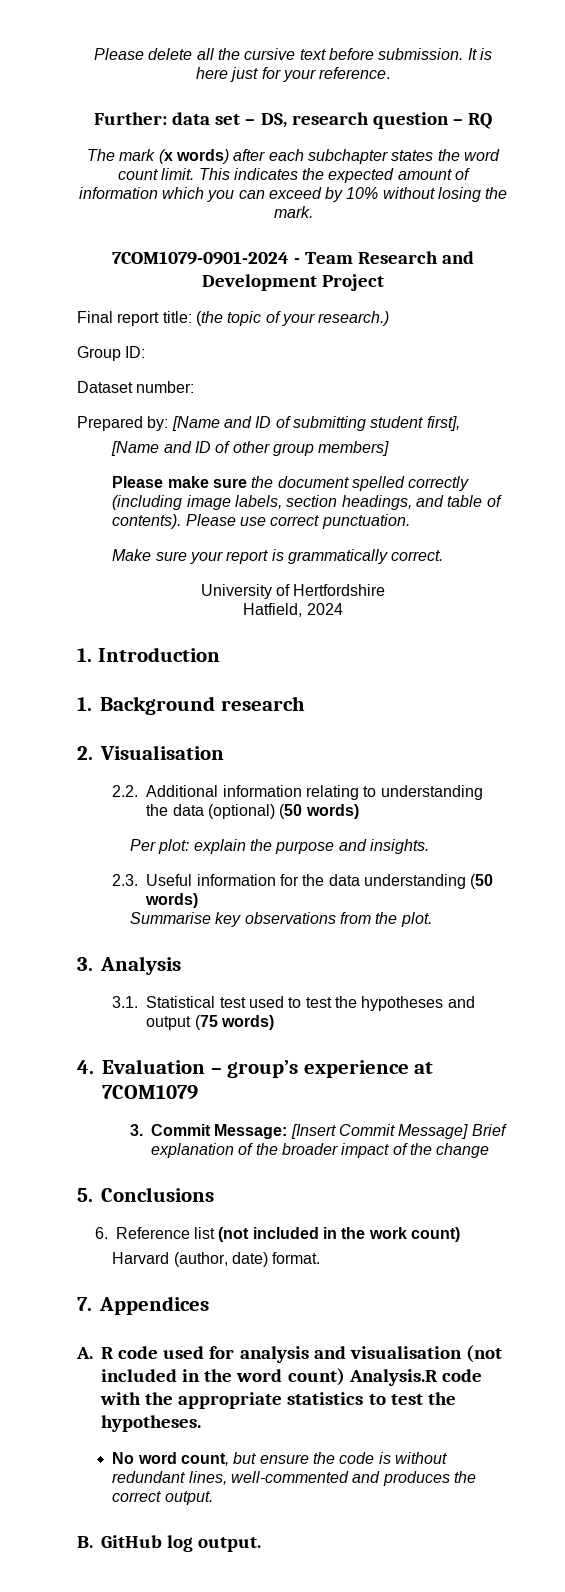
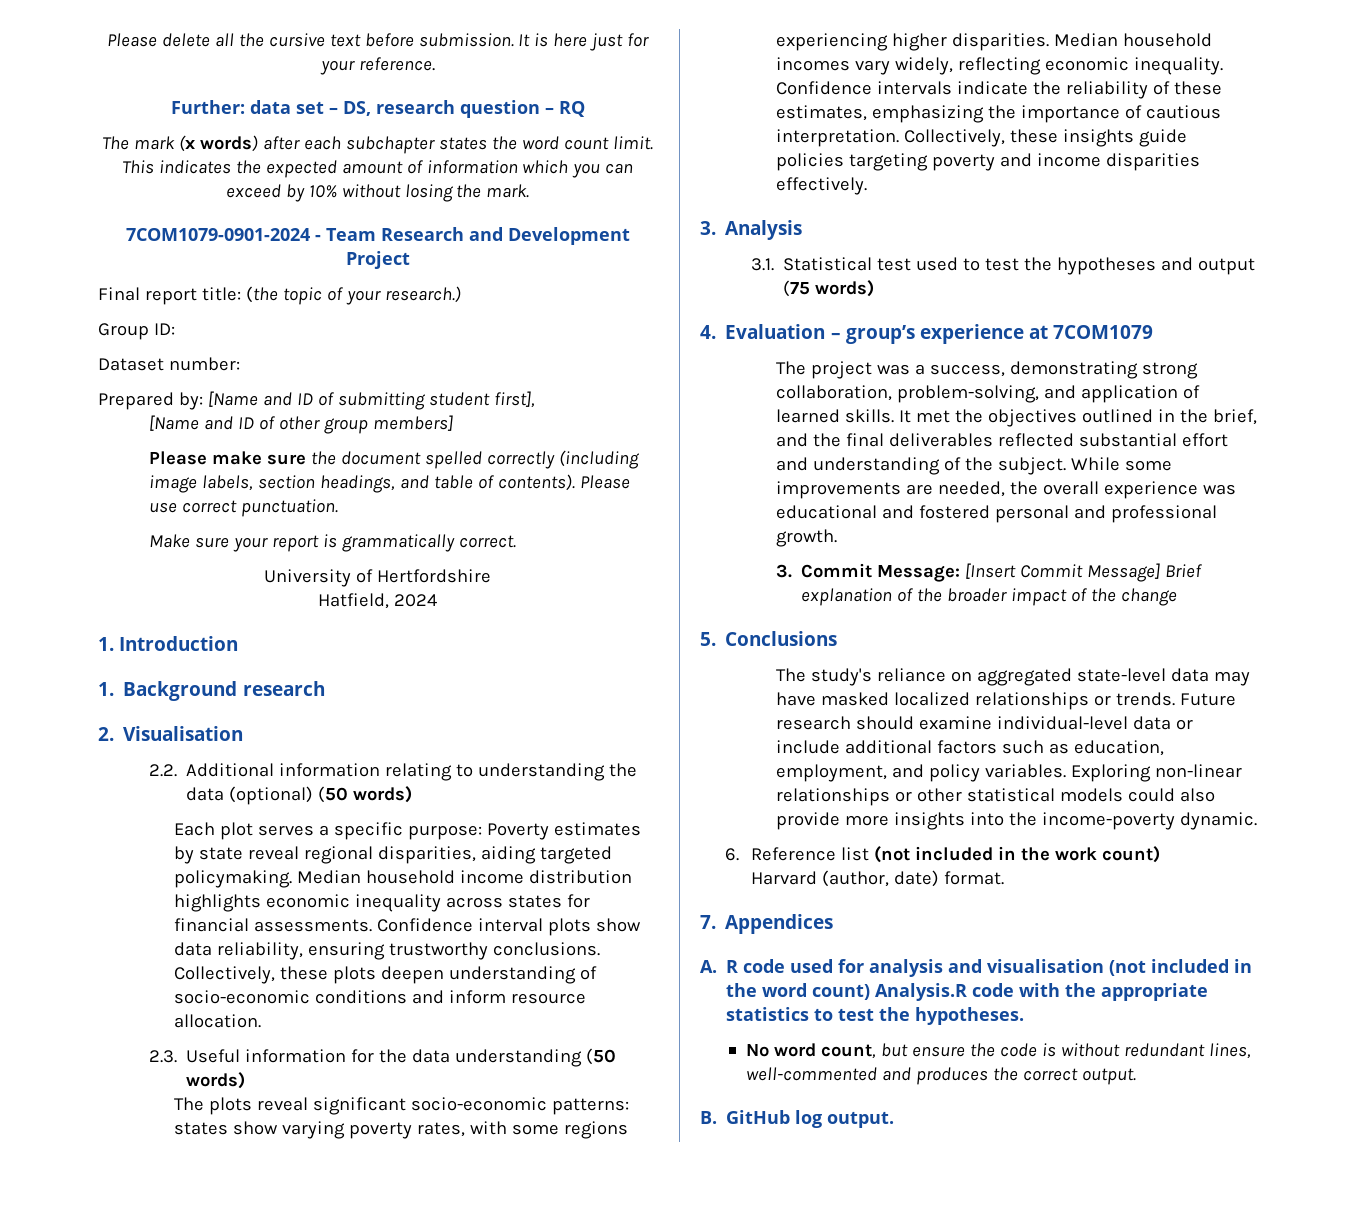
[130,839,430,854] Per plot: explain the purpose and insights. -> [174,822,642,840] [174,846,613,864] [174,870,633,888] [174,894,591,912] [174,918,642,936] [174,942,601,960] [174,966,598,984] [174,990,587,1004] [174,1014,262,1028] Each plot serves a specific purpose: Poverty estimates by state reveal regional disparities, aiding targeted policymaking. Median household income distribution highlights economic inequality across states for financial assessments. Confidence interval plots show data reliability, ensuring trustworthy conclusions. Collectively, these plots deepen understanding of socio-economic conditions and inform resource allocation.
[130,912,432,927] Summarise key observations from the plot. -> [174,1097,630,1115] [174,1121,629,1139] [776,33,1213,51] [776,57,1224,75] [776,81,1223,99] [776,105,1222,123] [776,129,1188,147] [776,153,1201,171] [776,177,868,195] The plots reveal significant socio-economic patterns: states show varying poverty rates, with some regions experiencing higher disparities. Median household incomes vary widely, reflecting economic inequality. Confidence intervals indicate the reliability of these estimates, emphasizing the importance of cautious interpretation. Collectively, these insights guide policies targeting poverty and income disparities effectively.
(198, 1092) none -> [776,361,1199,379] [776,385,1201,403] [776,409,1258,427] [776,433,1229,447] [776,457,1173,475] [776,481,1237,499] [776,505,1218,523] [776,529,838,547] // The project was a success, demonstrating strong collaboration, problem-solving, and application of learned skills. It met the objectives outlined in the brief, and the final deliverables reflected substantial effort and understanding of the subject. While some improvements are needed, the overall experience was educational and fostered personal and professional growth.
(214, 1194) none -> [776,668,1251,686] [776,692,1237,710] [776,716,1194,730] [776,740,1165,756] [776,764,1243,782] [776,788,1216,806] [776,812,1258,830] // The study's reliance on aggregated state-level data may have masked localized relationships or trends. Future research should examine individual-level data or include additional factors such as education, employment, and policy variables. Exploring non-linear relationships or other statistical models could also provide more insights into the income-poverty dynamic.

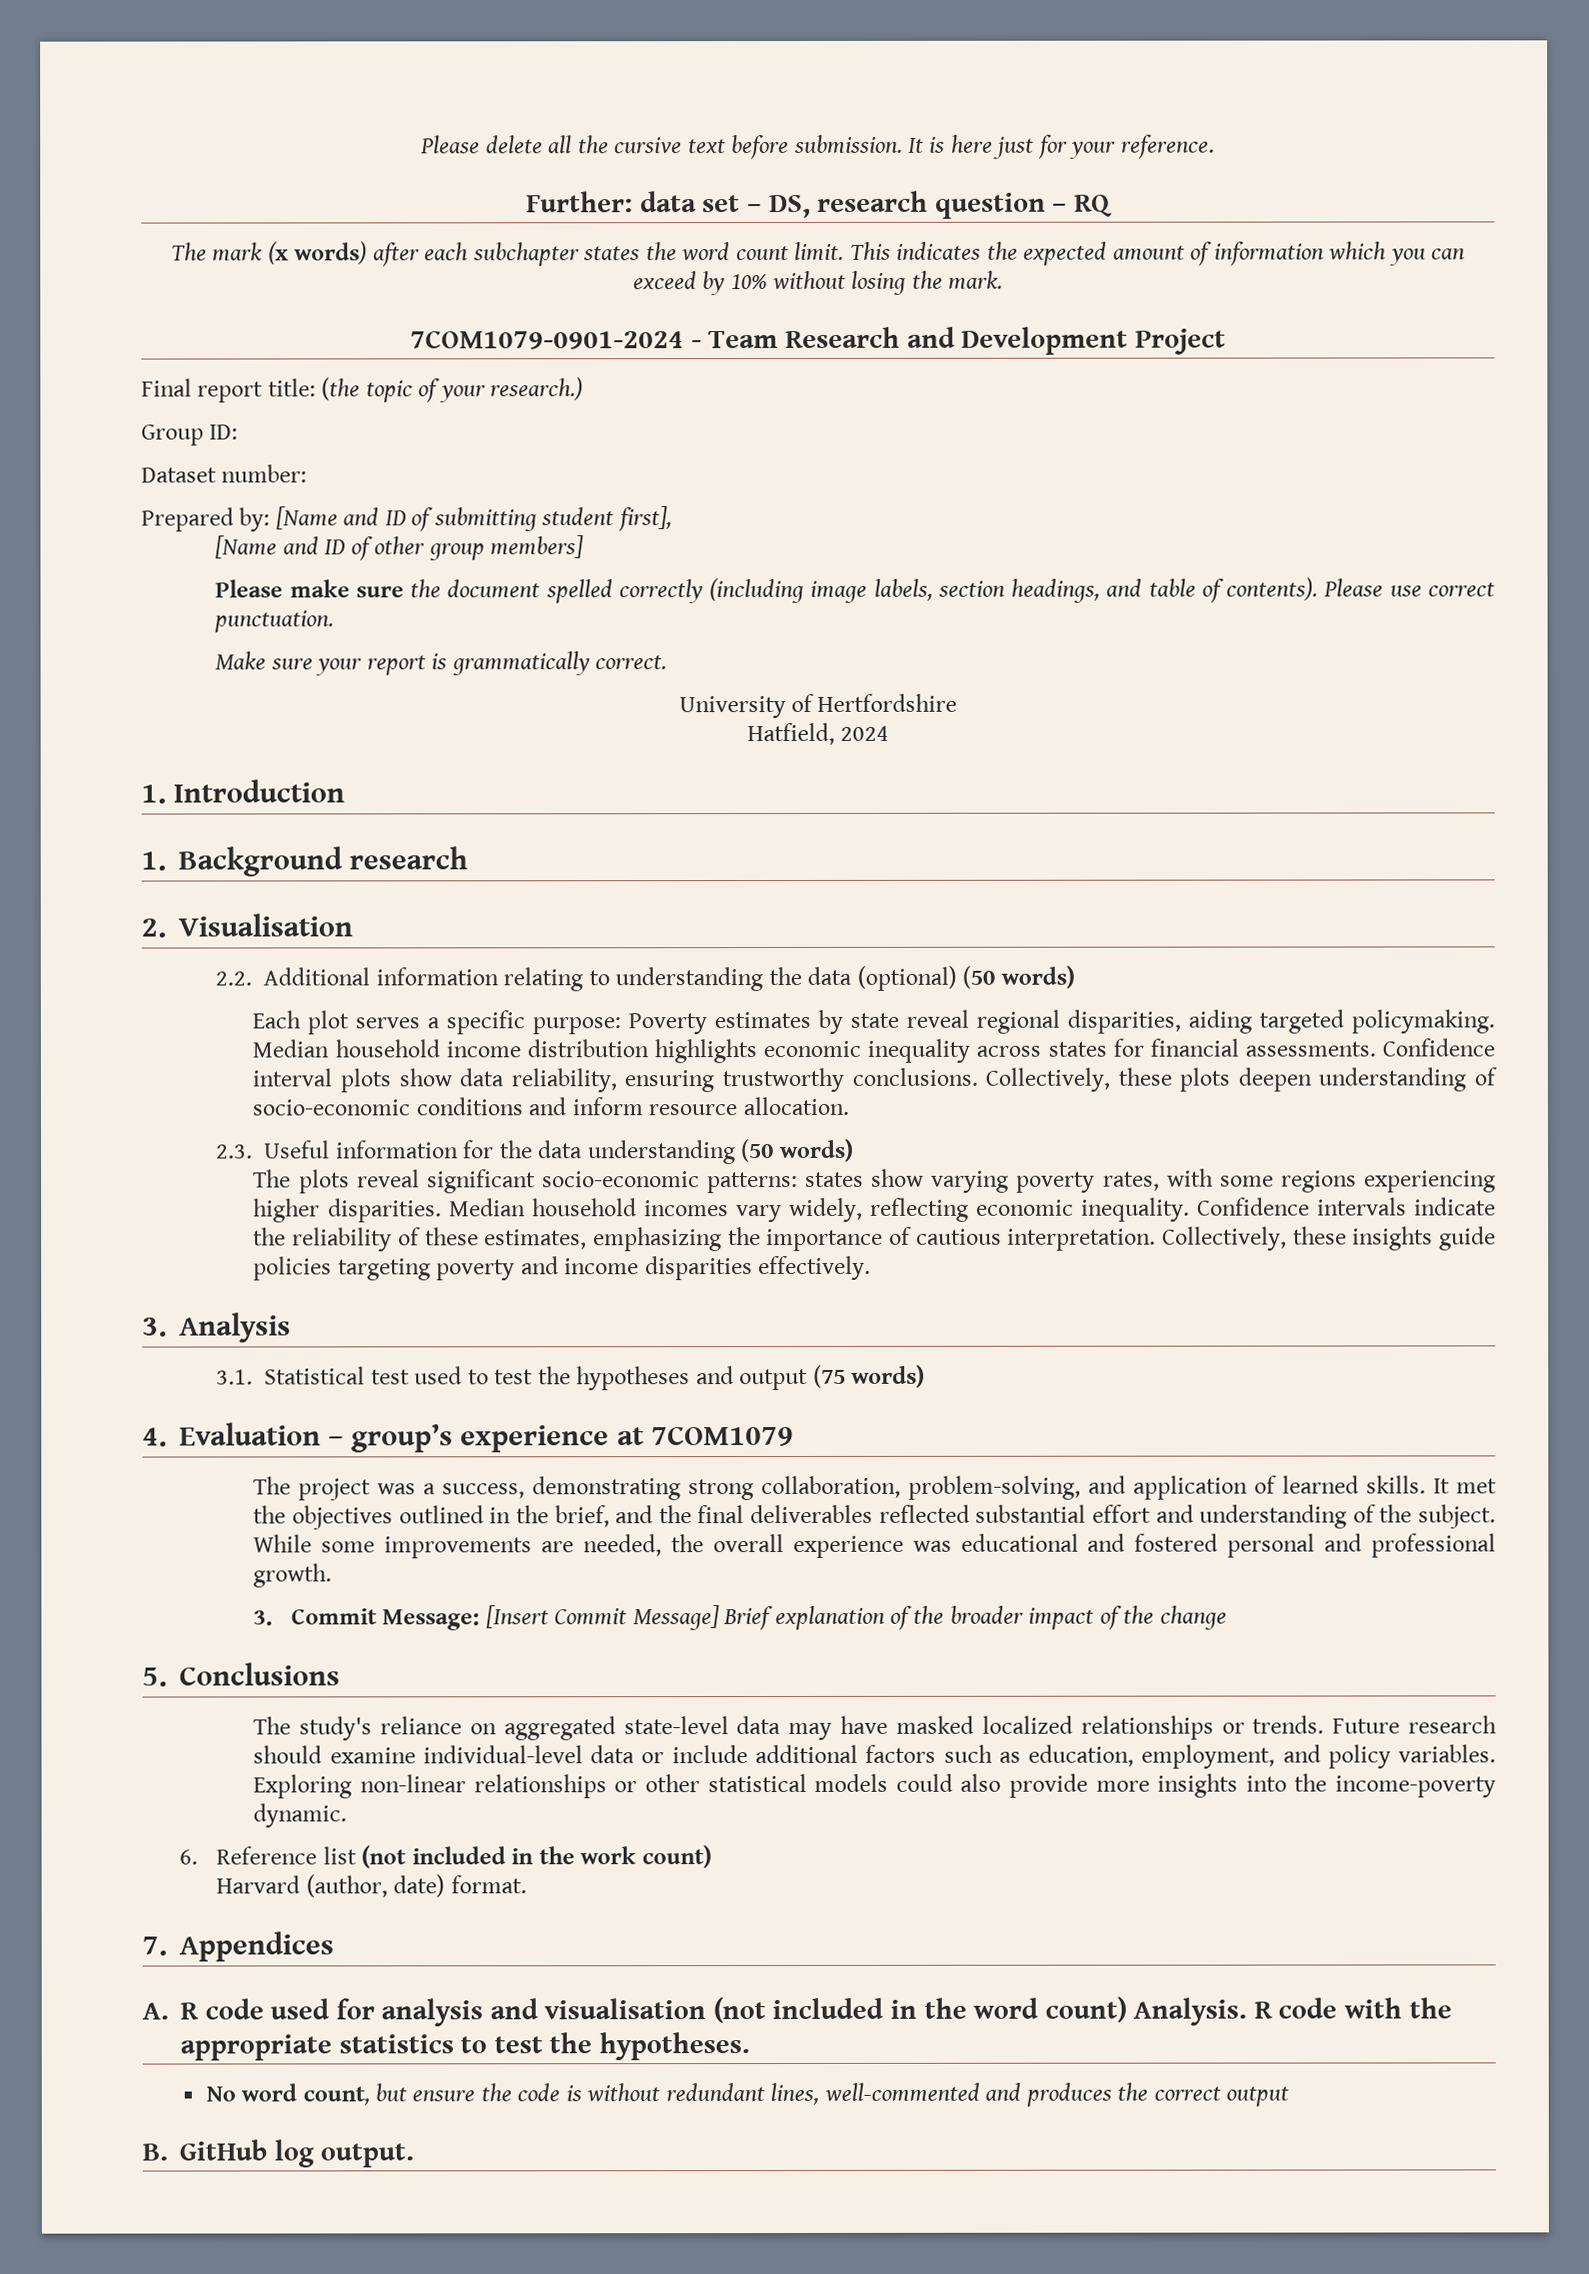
[875,983,968,1001] Analysis.R -> [1133,1997,1273,2026] Analysis. R
[1081,1068,1136,1085] output. -> [1226,2086,1290,2107] output

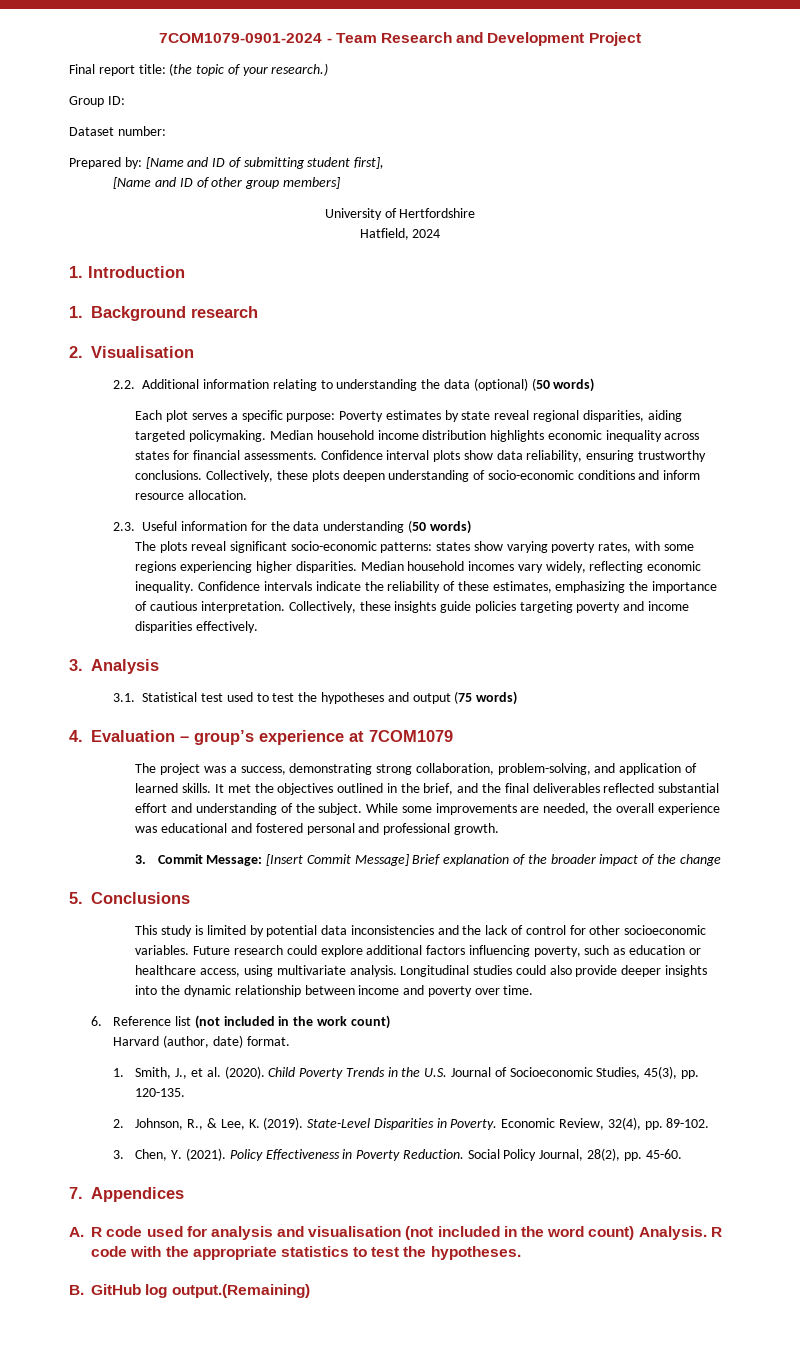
[420,134,1215,160] [526,190,1112,219] [170,241,1466,267] [632,270,1004,296] Please delete all the cursive text before submission. It is here just for your reference. // Further: data set – DS, research question – RQ // The mark (x words) after each subchapter states the word count limit. This indicates the expected amount of information which you can exceed by 10% without losing the mark. // -> (159, 38) none
[215,577,1495,604] [214,610,335,633] [215,651,668,676] // Please make sure the document spelled correctly (including image labels, section headings, and table of contents). Please use correct punctuation. // Make sure your report is grammatically correct. -> (340, 183) none
[253,1715,1497,1741] [253,1744,1496,1769] [253,1773,889,1799] The study's reliance on aggregated state-level data may have masked localized relationships or trends. Future research should examine individual-level data or include additional factors such as education, employment, and policy variables. Exploring non-linear relationships or other statistical models -> [135,925,707,937] [135,945,701,957] [135,965,513,977] This study is limited by potential data inconsistencies and the lack of control for other socioeconomic variables. Future research could explore additional factors influencing poverty, such as education or healthcare access, using multivariate analysis. Longitudinal studies
[1095,1780,1150,1792] more -> [621,965,662,977] deeper
[1335,1775,1496,1798] [253,1803,348,1828] income-poverty dynamic. -> [183,985,534,997] dynamic relationship between income and poverty over time.
(527, 1884) none -> [113,1066,699,1079] [135,1088,186,1097] [113,1117,710,1130] [113,1148,682,1161] // 1. Smith, J., et al. (2020). Child Poverty Trends in the U.S. Journal of Socioeconomic Studies, 45(3), pp. 120-135. // 2. Johnson, R., & Lee, K. (2019). State-Level Disparities in Poverty. Economic Review, 32(4), pp. 89-102. // 3. Chen, Y. (2021). Policy Effectiveness in Poverty Reduction. Social Policy Journal, 28(2), pp. 45-60.
[205,2082,1290,2107] // No word count, but ensure the code is without redundant lines, well-commented and produces the correct output -> (521, 1253) none
[320,2143,415,2168] output. -> [171,1284,310,1298] output.(Remaining)

